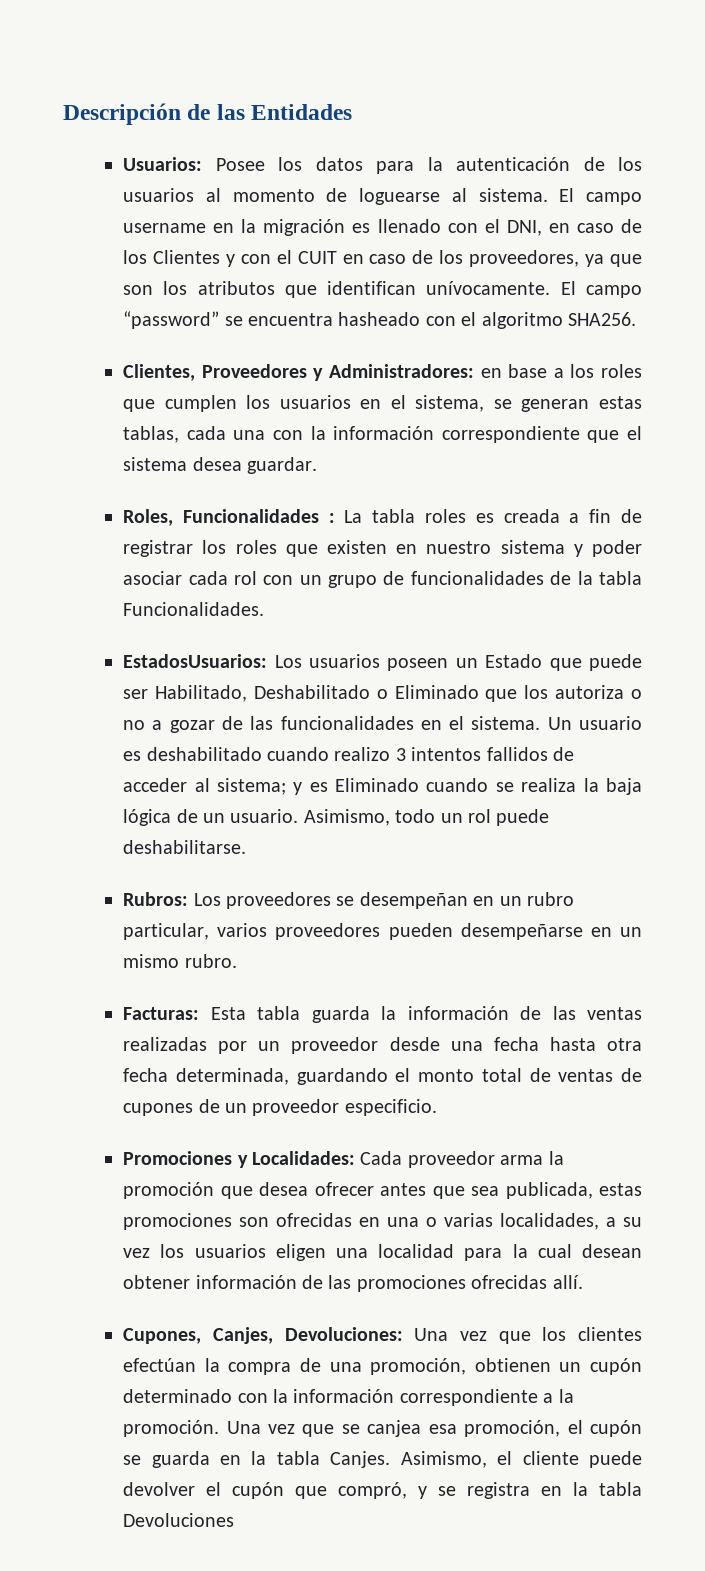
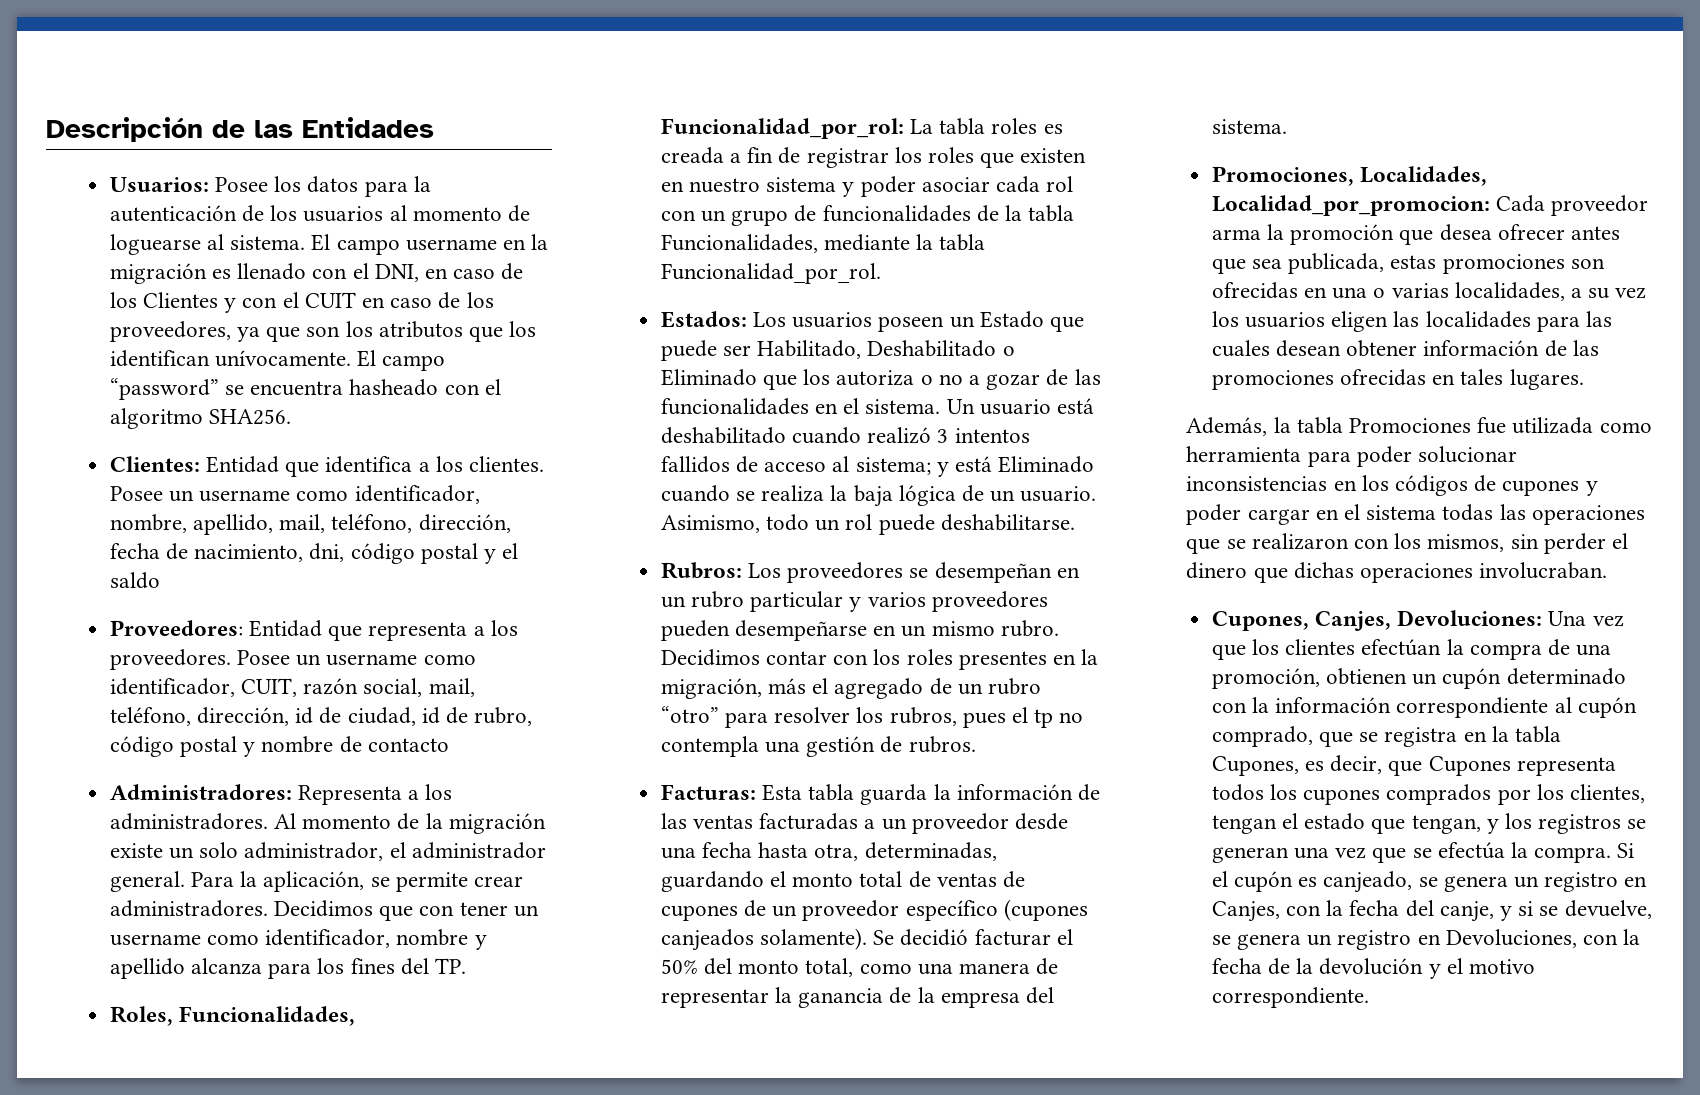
(317, 291) none -> [509,321,537,337] los
[123,364,642,381] [123,395,642,412] [123,426,642,443] [123,457,317,474] Clientes, Proveedores y Administradores: en base a los roles que cumplen los usuarios en el sistema, se generan estas tablas, cada una con la información correspondiente que el sistema desea guardar. -> [109,456,544,477] [109,485,480,504] [109,514,511,535] [109,543,519,564] [109,572,160,589] [109,620,518,641] [109,649,476,670] [109,678,475,697] [109,707,533,726] [109,736,449,757] [109,784,453,805] [109,813,546,834] [109,842,546,861] [109,871,523,892] [109,900,539,921] [109,929,487,950] [109,958,466,979] Clientes: Entidad que identifica a los clientes. Posee un username como identificador, nombre, apellido, mail, teléfono, dirección, fecha de nacimiento, dni, código postal y el saldo // Proveedores: Entidad que representa a los proveedores. Posee un username como identificador, CUIT, razón social, mail, teléfono, dirección, id de ciudad, id de rubro, código postal y nombre de contacto // Administradores: Representa a los administradores. Al momento de la migración existe un solo administrador, el administrador general. Para la aplicación, se permite crear administradores. Decidimos que con tener un username como identificador, nombre y apellido alcanza para los fines del TP.
[182,509,335,523] Funcionalidades : -> [178,1006,355,1026] [660,118,904,139] Funcionalidades, Funcionalidad_por_rol:
[123,602,265,616] [123,654,268,668] Funcionalidades. // EstadosUsuarios: -> [660,234,986,253] [660,263,881,284] [660,311,747,328] Funcionalidades, mediante la tabla Funcionalidad_por_rol. // Estados:
[123,751,142,761] es -> [1056,398,1094,414] está
[334,747,391,761] realizo -> [867,427,932,444] realizó
[123,778,188,792] acceder -> [764,462,827,472] acceso
[309,782,328,792] es -> [954,456,992,472] está
[123,923,210,940] particular, -> [750,591,862,612] particular y
(237, 961) none -> [660,649,1099,670] [660,678,1041,699] [660,706,1084,728] [660,736,976,757] Decidimos contar con los roles presentes en la migración, más el agregado de un rubro “otro” para resolver los rubros, pues el tp no contempla una gestión de rubros.
[123,1037,248,1054] realizadas por -> [759,813,876,830] facturadas a
[607,1038,642,1051] [123,1068,289,1085] otra fecha determinada, -> [814,842,997,861] otra, determinadas,
[344,1099,437,1116] [123,1151,355,1168] especificio. // Promociones y Localidades: -> [905,899,1088,921] [660,928,1073,951] [660,958,1059,977] [660,987,1054,1008] [1211,119,1287,134] [1211,166,1487,186] [1211,195,1490,216] específico (cupones canjeados solamente). Se decidió facturar el 50% del monto total, como una manera de representar la ganancia de la empresa del sistema. // Promociones, Localidades, Localidad_por_promocion:
[335,1244,572,1261] una localidad para la cual -> [1393,311,1612,332] [1211,340,1270,357] las localidades para las cuales
[552,1275,583,1289] allí. -> [1432,369,1584,390] [1186,417,1652,436] [1186,446,1518,467] [1186,475,1598,496] [1186,504,1645,525] [1186,533,1629,554] [1186,562,1608,583] en tales lugares. // Además, la tabla Promociones fue utilizada como herramienta para poder solucionar inconsistencias en los códigos de cupones y poder cargar en el sistema todas las operaciones que se realizaron con los mismos, sin perder el dinero que dichas operaciones involucraban.
[543,1389,574,1403] [123,1420,643,1437] [123,1451,643,1468] [123,1482,642,1499] [123,1513,235,1527] a la promoción. Una vez que se canjea esa promoción, el cupón se guarda en la tabla Canjes. Asimismo, el cliente puede devolver el cupón que compró, y se registra en la tabla Devoluciones -> [1554,697,1637,718] [1211,726,1561,747] [1211,755,1616,776] [1211,784,1645,805] [1211,813,1647,834] [1211,842,1635,863] [1211,871,1648,893] [1211,900,1652,922] [1211,929,1641,950] [1211,958,1535,979] [1211,987,1369,1008] al cupón comprado, que se registra en la tabla Cupones, es decir, que Cupones representa todos los cupones comprados por los clientes, tengan el estado que tengan, y los registros se generan una vez que se efectúa la compra. Si el cupón es canjeado, se genera un registro en Canjes, con la fecha del canje, y si se devuelve, se genera un registro en Devoluciones, con la fecha de la devolución y el motivo correspondiente.

